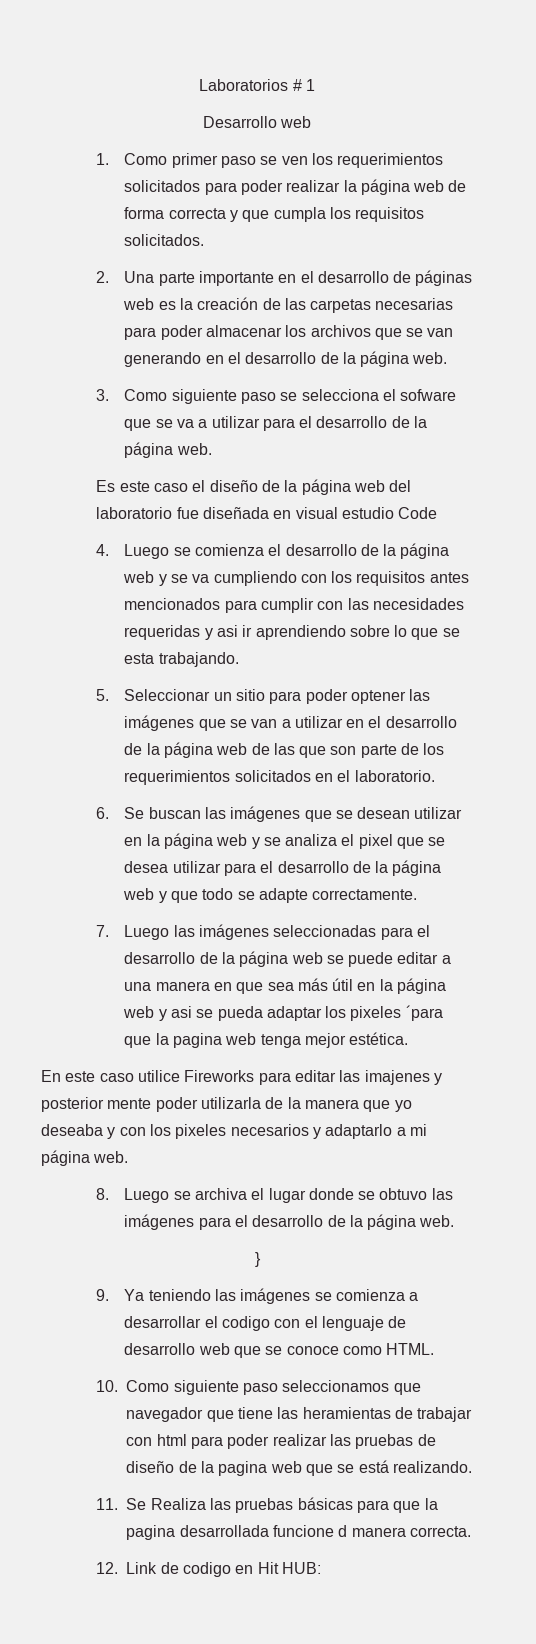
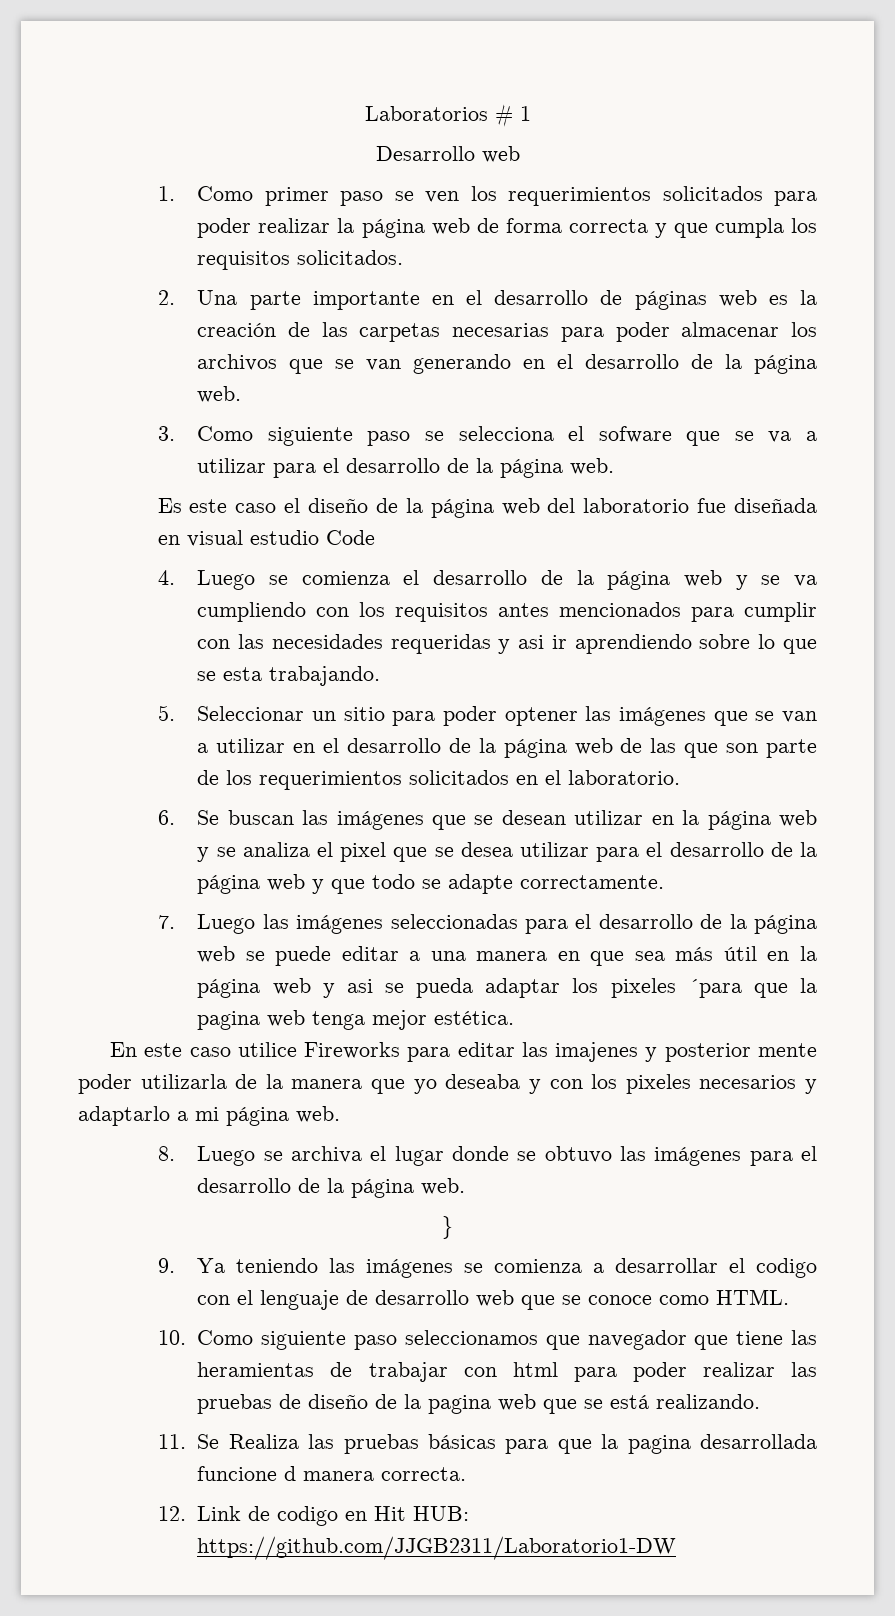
(322, 1568) none -> [197,1536,677,1560] https://github.com/JJGB2311/Laboratorio1-DW

